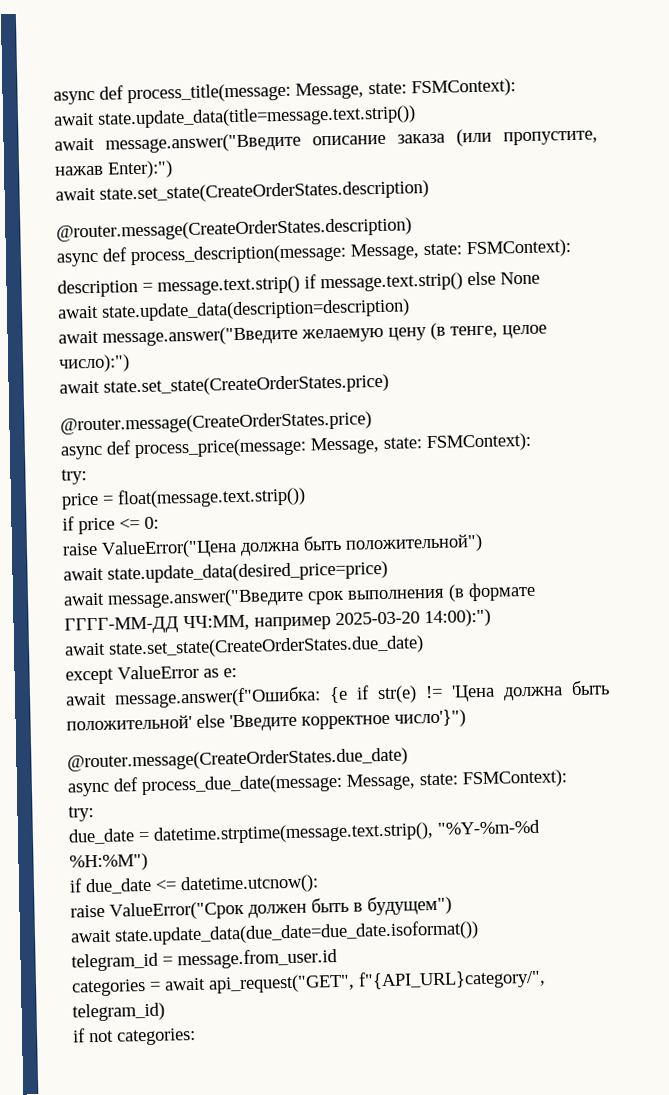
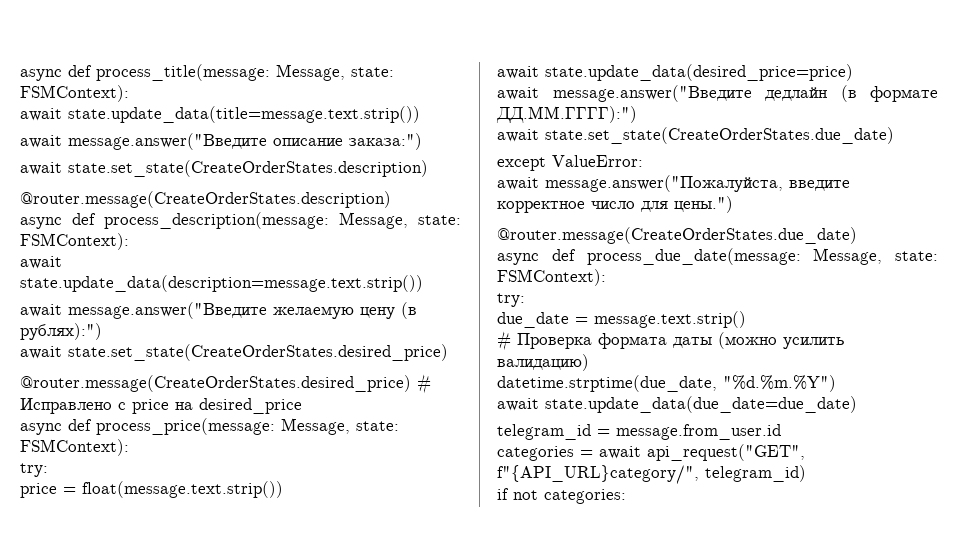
[397,128,598,147] [55,160,173,179] заказа (или пропустите, нажав Enter):") -> [349,133,422,150] заказа:")
[57,271,540,298] [57,298,410,322] // description = message.text.strip() if message.text.strip() else None // await state.update_data(description=description) -> [20,256,62,269] [20,275,423,292] // await state.update_data(description=message.text.strip())
[450,324,547,339] [58,354,130,373] [59,373,389,397] [60,411,372,435] тенге, целое число):") // await state.set_state(CreateOrderStates.price) // @router.message(CreateOrderStates.price) -> [20,323,102,340] [20,344,448,361] [20,374,431,394] [20,398,302,414] рублях):") // await state.set_state(CreateOrderStates.desired_price) // @router.message(CreateOrderStates.desired_price) # Исправлено с price на desired_price
[62,516,159,535] [62,533,483,559] [63,560,388,584] [63,581,536,609] [64,608,491,635] [64,635,424,659] [65,664,237,685] [65,680,610,709] [66,709,466,732] if price <= 0: // raise ValueError("Цена должна быть положительной") // await state.update_data(desired_price=price) // await message.answer("Введите срок выполнения (в формате ГГГГ-ММ-ДД ЧЧ:ММ, например 2025-03-20 14:00):") // await state.set_state(CreateOrderStates.due_date) // except ValueError as e: // await message.answer(f"Ошибка: {e if str(e) != 'Цена должна быть положительной' else 'Введите корректное число'}") -> [497,64,853,81] [497,85,938,102] [496,106,637,123] [497,127,894,144] [497,155,643,171] [497,175,850,192] [497,196,733,213] await state.update_data(desired_price=price) // await message.answer("Введите дедлайн (в формате ДД.ММ.ГГГГ):") // await state.set_state(CreateOrderStates.due_date) // except ValueError: // await message.answer("Пожалуйста, введите корректное число для цены.")
[153,819,540,845] [69,852,148,872] [69,874,319,895] [70,895,452,921] [70,920,479,946] datetime.strptime(message.text.strip(), "%Y-%m-%d %H:%M") // if due_date <= datetime.utcnow(): // raise ValueError("Срок должен быть в будущем") // await state.update_data(due_date=due_date.isoformat()) -> [594,311,746,328] [497,331,845,351] [497,354,589,371] [497,375,836,392] [497,396,857,413] message.text.strip() // # Проверка формата даты (можно усилить валидацию) // datetime.strptime(due_date, "%d.%m.%Y") // await state.update_data(due_date=due_date)

